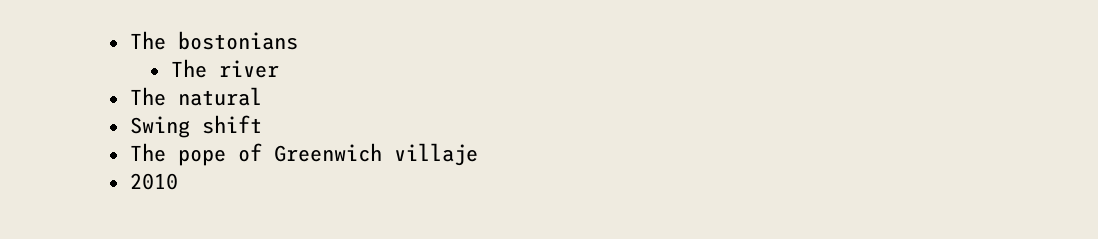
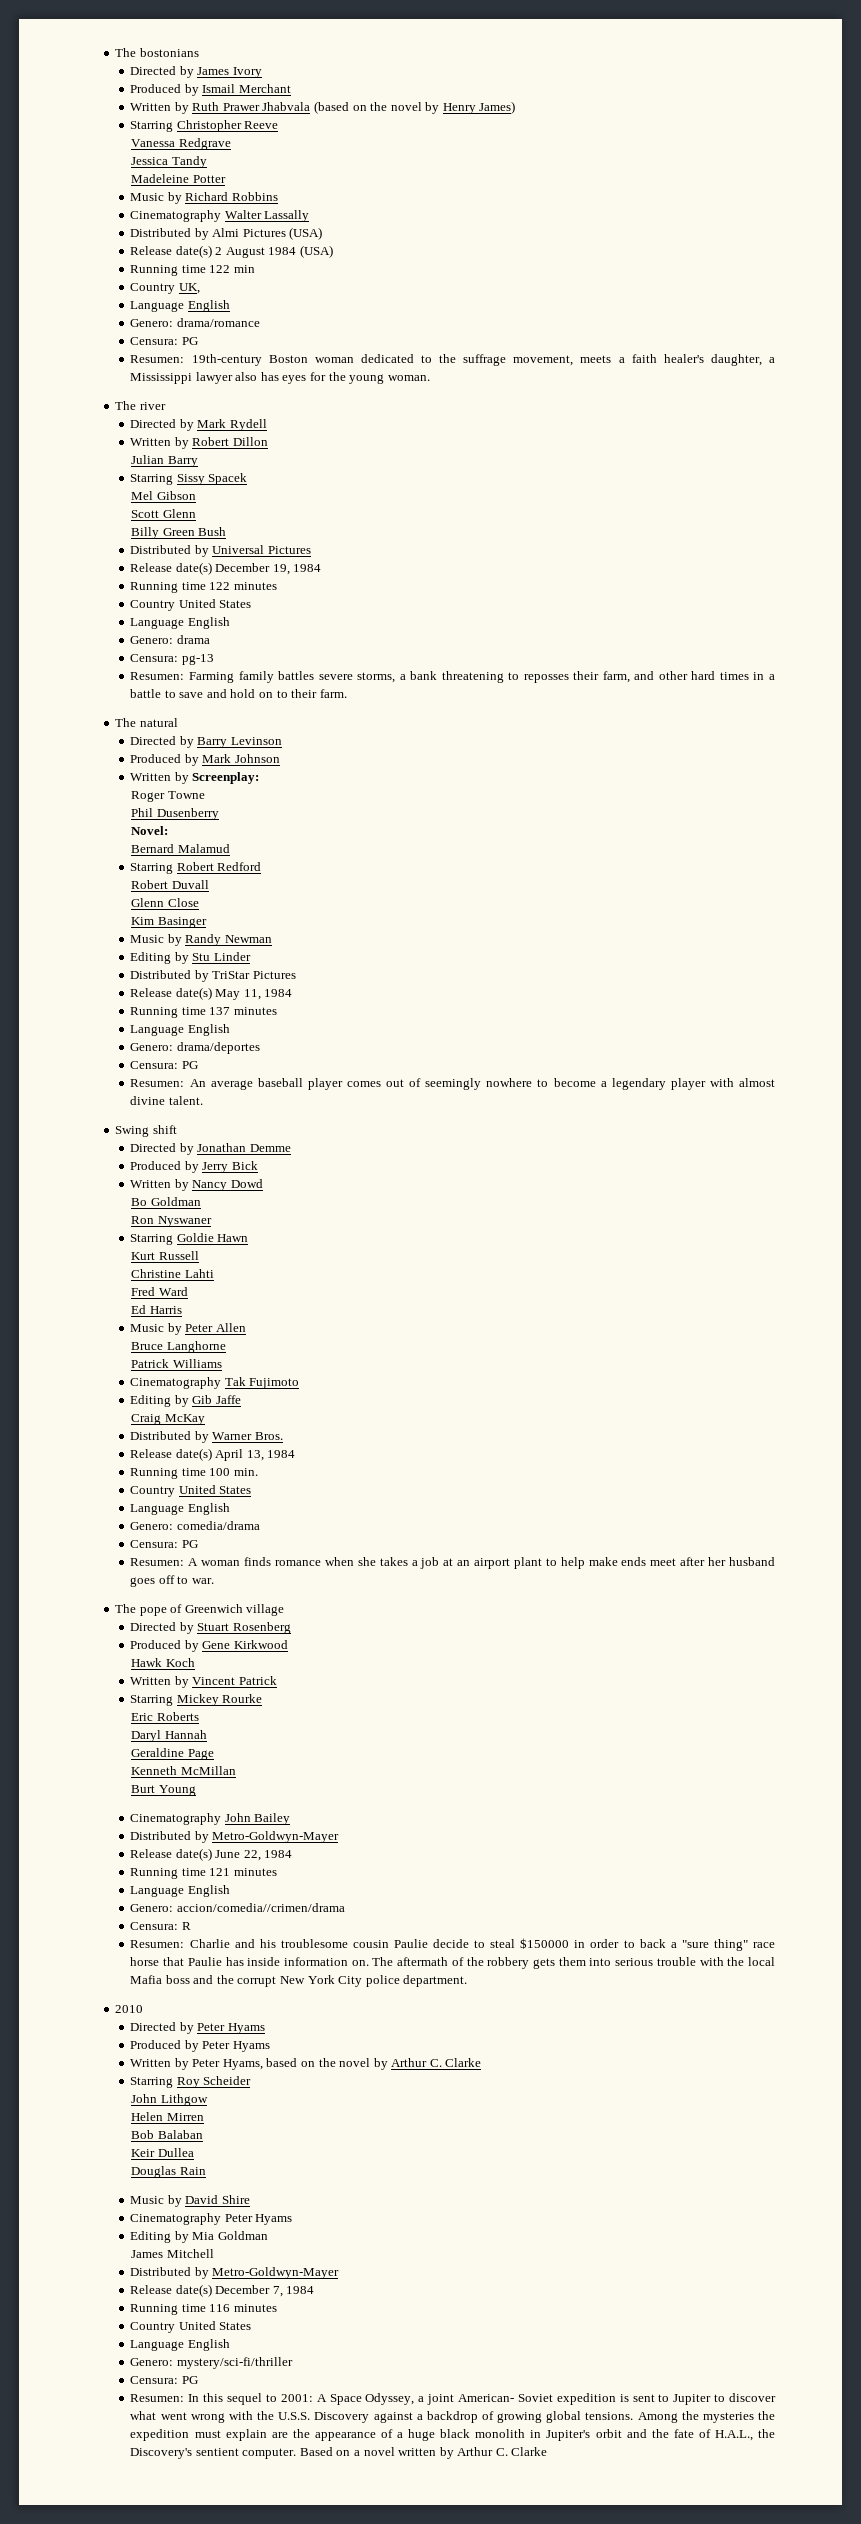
[170,59,279,78] [129,87,262,106] [129,115,262,138] [129,143,478,166] [129,173,178,190] The river // The natural // Swing shift // The pope of Greenwich villaje // 2010 -> [130,66,262,78] [130,84,291,96] [130,101,516,114] [130,120,279,132] [131,138,231,150] [131,156,207,168] [131,174,226,183] [130,192,278,204] [130,210,310,222] [130,227,323,240] [130,245,333,258] [130,265,255,276] [130,283,200,294] [130,300,230,312] [130,318,260,327] [130,337,198,345] [130,354,775,366] [130,372,430,384] [115,401,166,410] [130,419,267,431] [130,437,268,449] [131,455,198,467] [130,473,248,485] [131,491,196,500] [131,509,196,518] [131,527,227,539] [130,545,311,557] [130,562,322,575] [130,582,277,593] [130,599,252,611] [130,617,230,629] [130,635,210,644] [130,654,214,665] [130,671,775,683] [130,689,347,698] [115,718,178,727] [130,736,282,748] [130,754,280,766] [130,772,260,784] [131,791,205,802] [131,808,219,820] [131,826,169,835] [131,844,230,853] [130,862,262,874] [131,880,209,889] [131,898,199,907] [131,917,207,928] [130,934,272,946] [130,952,251,964] [130,970,296,982] [130,987,293,1000] [130,1007,277,1018] [130,1024,230,1036] [130,1042,260,1054] [130,1061,198,1069] [130,1078,776,1090] [130,1096,203,1105] [115,1125,177,1137] [130,1143,291,1155] [130,1161,258,1173] [130,1179,263,1191] [131,1197,201,1206] [131,1216,212,1227] [130,1233,249,1245] [131,1251,199,1260] [131,1269,214,1278] [131,1287,188,1296] [131,1305,182,1314] [130,1323,246,1335] [131,1341,226,1353] [131,1359,222,1368] [130,1377,300,1389] [130,1395,241,1407] [131,1414,205,1425] [130,1431,283,1443] [130,1448,296,1461] [130,1468,258,1479] [130,1485,252,1497] [130,1503,230,1515] [130,1521,260,1530] [130,1540,198,1548] [130,1557,775,1569] [130,1575,214,1587] [115,1604,285,1616] [130,1622,291,1634] [130,1640,288,1652] [131,1658,195,1667] [130,1676,277,1688] [130,1694,263,1706] [131,1712,199,1721] [131,1730,207,1742] [131,1748,214,1760] [131,1766,236,1775] [131,1785,196,1796] [130,1813,291,1825] [130,1831,340,1843] [130,1848,293,1861] [130,1868,277,1879] [130,1885,230,1897] [130,1903,345,1912] [130,1922,191,1930] [130,1938,776,1951] [130,1957,775,1969] [130,1975,468,1987] [115,2005,144,2013] [130,2022,265,2034] [130,2040,270,2052] [130,2058,482,2070] [130,2076,252,2088] [131,2094,208,2106] [131,2112,204,2121] [131,2130,203,2139] [131,2148,194,2157] [131,2166,206,2178] [130,2195,250,2207] [130,2213,293,2225] [130,2231,268,2243] [131,2249,214,2258] [130,2267,340,2279] [130,2284,315,2297] [130,2304,277,2315] [130,2321,252,2333] [130,2339,230,2351] [130,2357,293,2369] [130,2376,198,2384] [130,2393,776,2405] [130,2411,775,2423] [130,2429,775,2441] [130,2447,548,2459] Directed by James Ivory // Produced by Ismail Merchant // Written by Ruth Prawer Jhabvala (based on the novel by Henry James) // Starring Christopher Reeve // Vanessa Redgrave // Jessica Tandy // Madeleine Potter // Music by Richard Robbins // Cinematography Walter Lassally // Distributed by Almi Pictures (USA) // Release date(s) 2 August 1984 (USA) // Running time 122 min // Country UK, // Language English // Genero: drama/romance // Censura: PG // Resumen: 19th-century Boston woman dedicated to the suffrage movement, meets a faith healer's daughter, a Mississippi lawyer also has eyes for the young woman. // The river // Directed by Mark Rydell // Written by Robert Dillon // Julian Barry // Starring Sissy Spacek // Mel Gibson // Scott Glenn // Billy Green Bush // Distributed by Universal Pictures // Release date(s) December 19, 1984 // Running time 122 minutes // Country United States // Language English // Genero: drama // Censura: pg-13 // Resumen: Farming family battles severe storms, a bank threatening to reposses their farm, and other hard times in a battle to save and hold on to their farm. // The natural // Directed by Barry Levinson // Produced by Mark Johnson // Written by Screenplay: // Roger Towne // Phil Dusenberry // Novel: // Bernard Malamud // Starring Robert Redford // Robert Duvall // Glenn Close // Kim Basinger // Music by Randy Newman // Editing by Stu Linder // Distributed by TriStar Pictures // Release date(s) May 11, 1984 // Running time 137 minutes // Language English // Genero: drama/deportes // Censura: PG // Resumen: An average baseball player comes out of seemingly nowhere to become a legendary player with almost divine talent. // Swing shift // Directed by Jonathan Demme // Produced by Jerry Bick // Written by Nancy Dowd // Bo Goldman // Ron Nyswaner // Starring Goldie Hawn // Kurt Russell // Christine Lahti // Fred Ward // Ed Harris // Music by Peter Allen // Bruce Langhorne // Patrick Williams // Cinematography Tak Fujimoto // Editing by Gib Jaffe // Craig McKay // Distributed by Warner Bros. // Release date(s) April 13, 1984 // Running time 100 min. // Country United States // Language English // Genero: comedia/drama // Censura: PG // Resumen: A woman finds romance when she takes a job at an airport plant to help make ends meet after her husband goes off to war. // The pope of Greenwich village // Directed by Stuart Rosenberg // Produced by Gene Kirkwood // Hawk Koch // Written by Vincent Patrick // Starring Mickey Rourke // Eric Roberts // Daryl Hannah // Geraldine Page // Kenneth McMillan // Burt Young // Cinematography John Bailey // Distributed by Metro-Goldwyn-Mayer // Release date(s) June 22, 1984 // Running time 121 minutes // Language English // Genero: accion/comedia//crimen/drama // Censura: R // Resumen: Charlie and his troublesome cousin Paulie decide to steal $150000 in order to back a "sure thing" race horse that Paulie has inside information on. The aftermath of the robbery gets them into serious trouble with the local Mafia boss and the corrupt New York City police department. // 2010 // Directed by Peter Hyams // Produced by Peter Hyams // Written by Peter Hyams, based on the novel by Arthur C. Clarke // Starring Roy Scheider // John Lithgow // Helen Mirren // Bob Balaban // Keir Dullea // Douglas Rain // Music by David Shire // Cinematography Peter Hyams // Editing by Mia Goldman // James Mitchell // Distributed by Metro-Goldwyn-Mayer // Release date(s) December 7, 1984 // Running time 116 minutes // Country United States // Language English // Genero: mystery/sci-fi/thriller // Censura: PG // Resumen: In this sequel to 2001: A Space Odyssey, a joint American- Soviet expedition is sent to Jupiter to discover what went wrong with the U.S.S. Discovery against a backdrop of growing global tensions. Among the mysteries the expedition must explain are the appearance of a huge black monolith in Jupiter's orbit and the fate of H.A.L., the Discovery's sentient computer. Based on a novel written by Arthur C. Clarke

